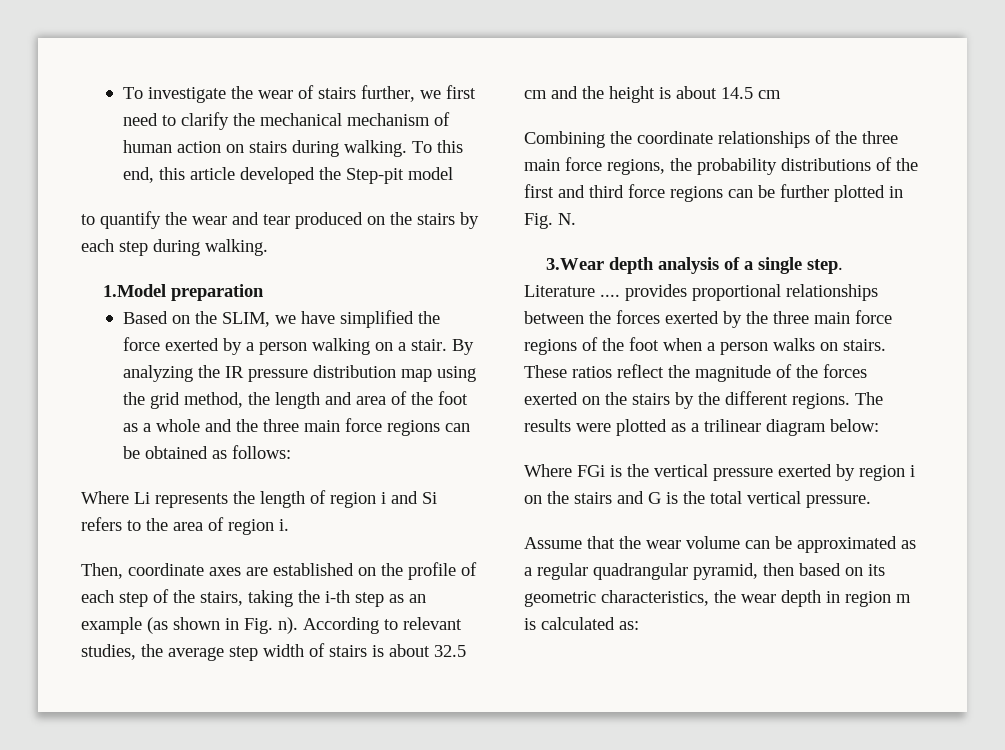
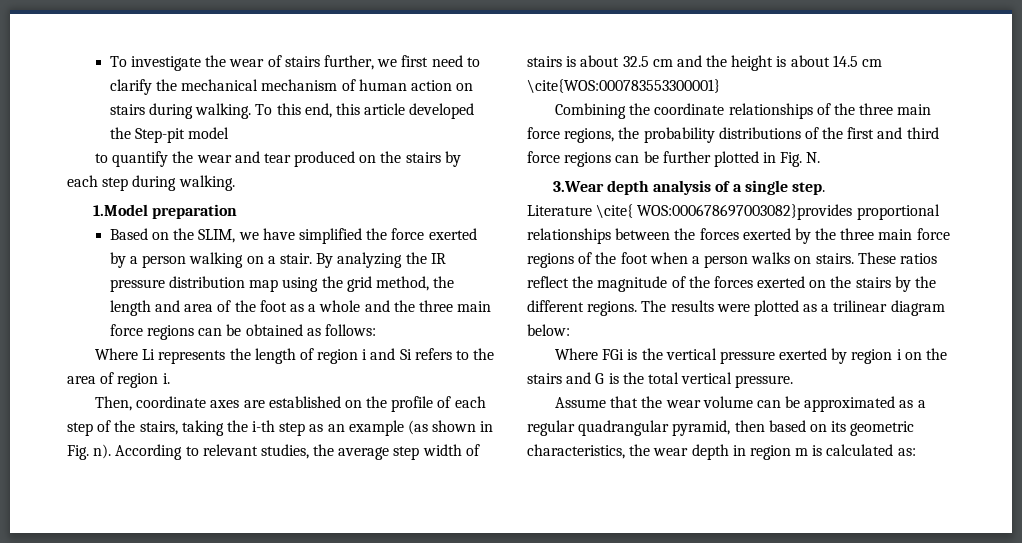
(781, 94) none -> [527,79,720,93] \cite{WOS:000783553300001}
[600,284,687,301] .... provides -> [596,204,853,220] \cite{ WOS:000678697003082}provides

